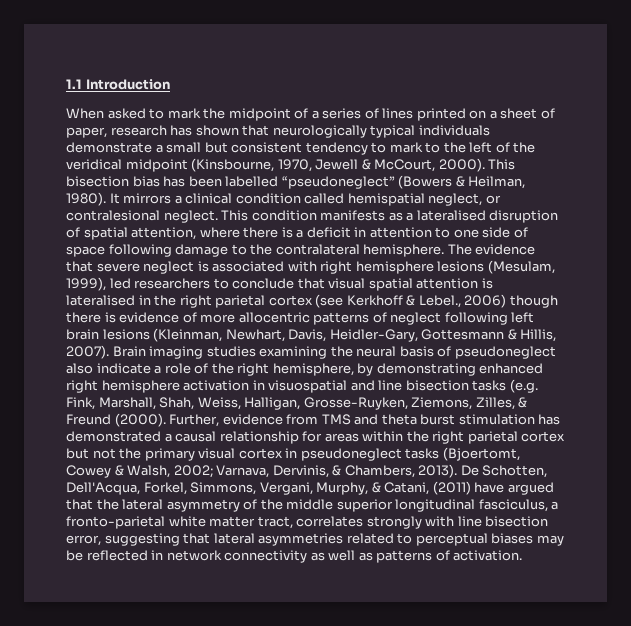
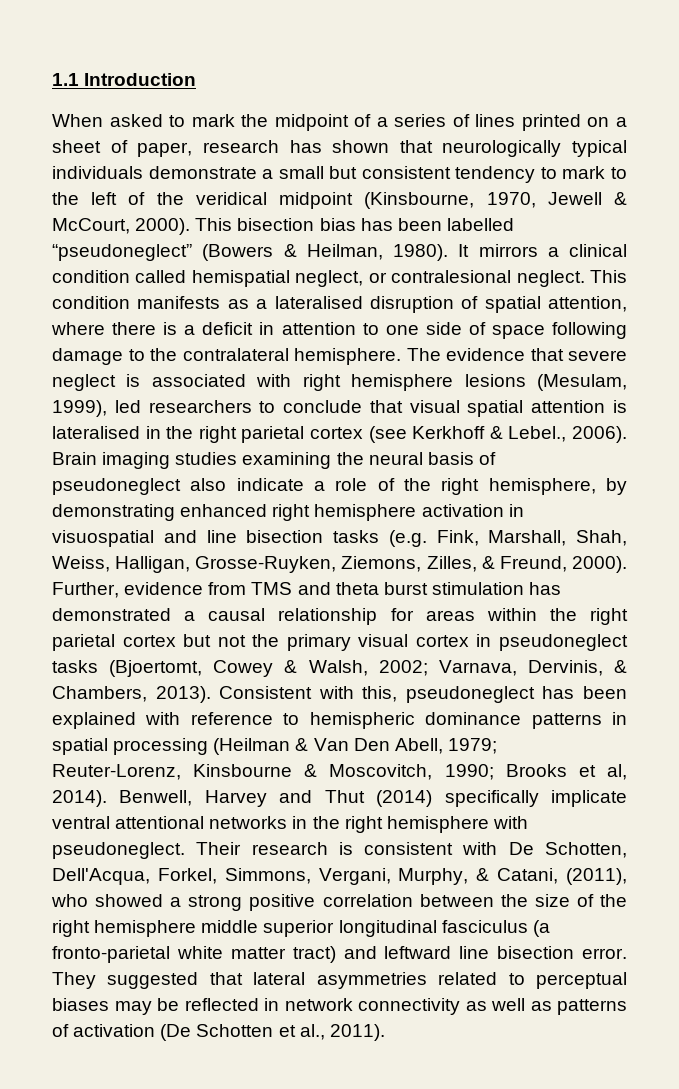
[464,294,558,308] [66,312,535,325] [66,328,557,342] [66,345,109,359] 2006) though there is evidence of more allocentric patterns of neglect following left brain lesions (Kleinman, Newhart, Davis, Heidler-Gary, Gottesmann & Hillis, 2007). -> [572,426,628,443] 2006).
[66,413,166,427] Freund (2000). -> [499,556,627,573] Freund, 2000).
(458, 471) none -> [219,686,627,703] [52,712,628,729] [52,738,497,755] [52,764,627,780] [52,790,628,807] [52,816,528,833] [52,842,498,859] Consistent with this, pseudoneglect has been explained with reference to hemispheric dominance patterns in spatial processing (Heilman & Van Den Abell, 1979; Reuter-Lorenz, Kinsbourne & Moscovitch, 1990; Brooks et al, 2014). Benwell, Harvey and Thut (2014) specifically implicate ventral attentional networks in the right hemisphere with pseudoneglect. Their research is consistent with
[432,481,554,495] [66,499,283,512] (2011) have argued that the lateral asymmetry of the -> [566,868,628,885] [51,894,628,911] [52,920,197,937] (2011), who showed a strong positive correlation between the size of the right hemisphere
[478,499,559,512] fasciculus, a -> [441,920,550,937] fasciculus (a
[257,516,549,529] [66,533,180,546] tract, correlates strongly with line bisection error, suggesting -> [292,946,627,963] [52,972,199,989] tract) and leftward line bisection error. They suggested
[453,550,523,561] activation. -> [73,1024,385,1041] activation (De Schotten et al., 2011).

